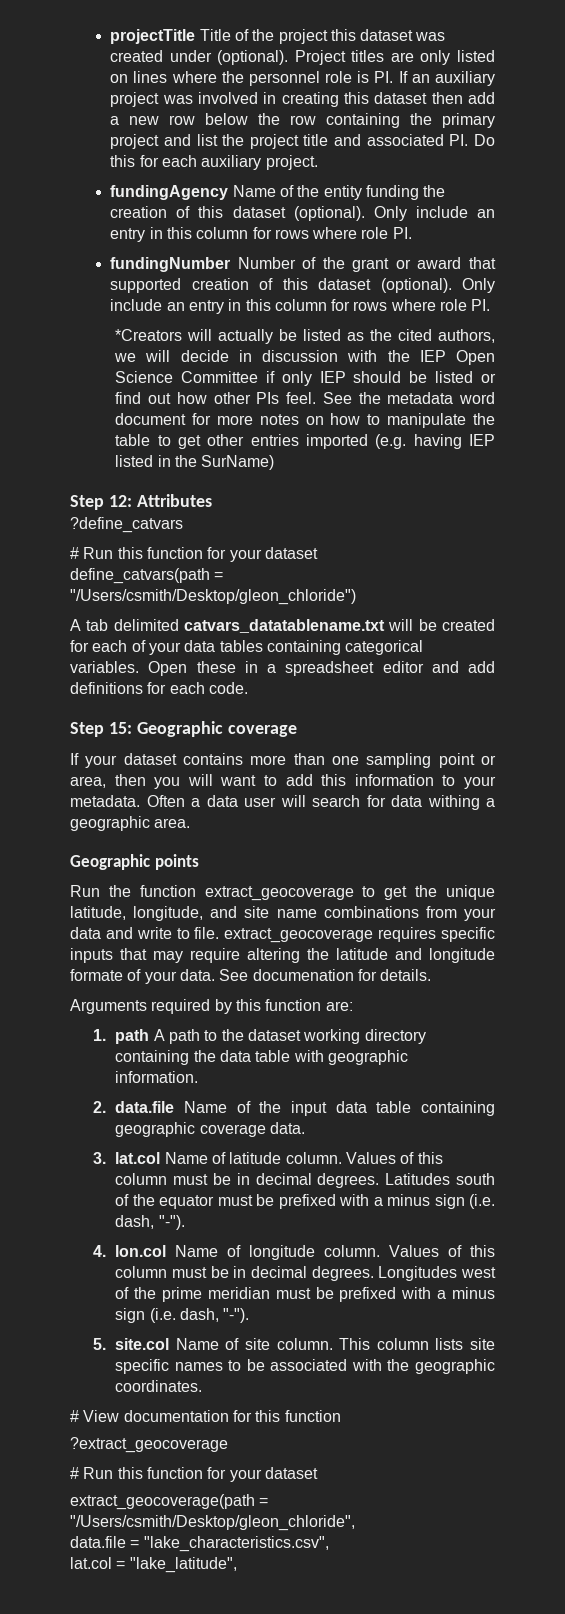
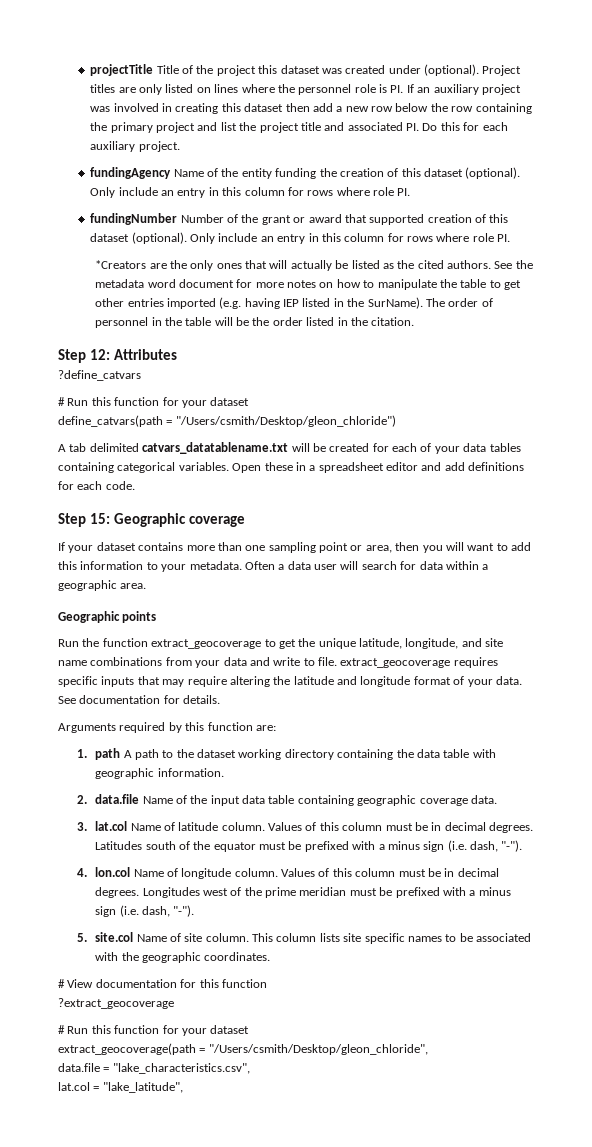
(183, 335) none -> [149,260,268,271] are the only ones that
[437,329,495,343] [114,350,495,365] [115,371,496,386] [115,392,317,404] authors, we will decide in discussion with the IEP Open Science Committee if only IEP should be listed or find out how other PIs feel. -> [447,260,492,269] authors.
[201,455,275,470] SurName) -> [367,297,493,309] [95,317,415,328] SurName). The order of personnel in the table will be the order listed in the citation.
[427,795,480,810] withing -> [445,561,479,570] within
[70,969,123,981] formate -> [413,676,451,685] format
[252,969,354,981] documenation -> [79,695,161,704] documentation

